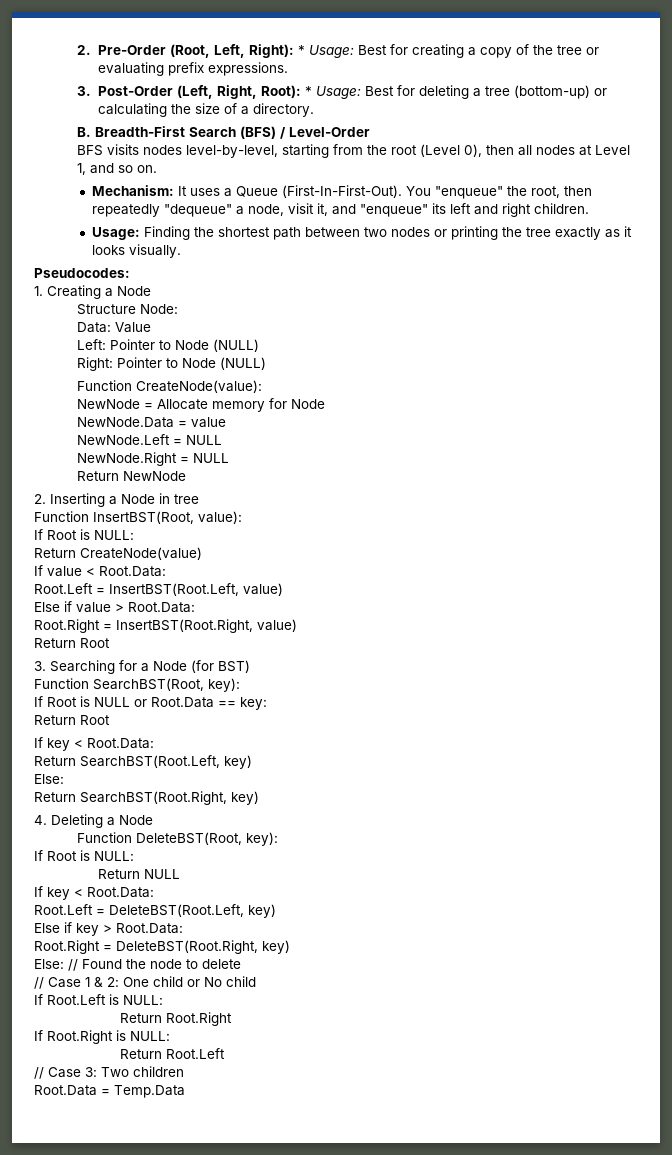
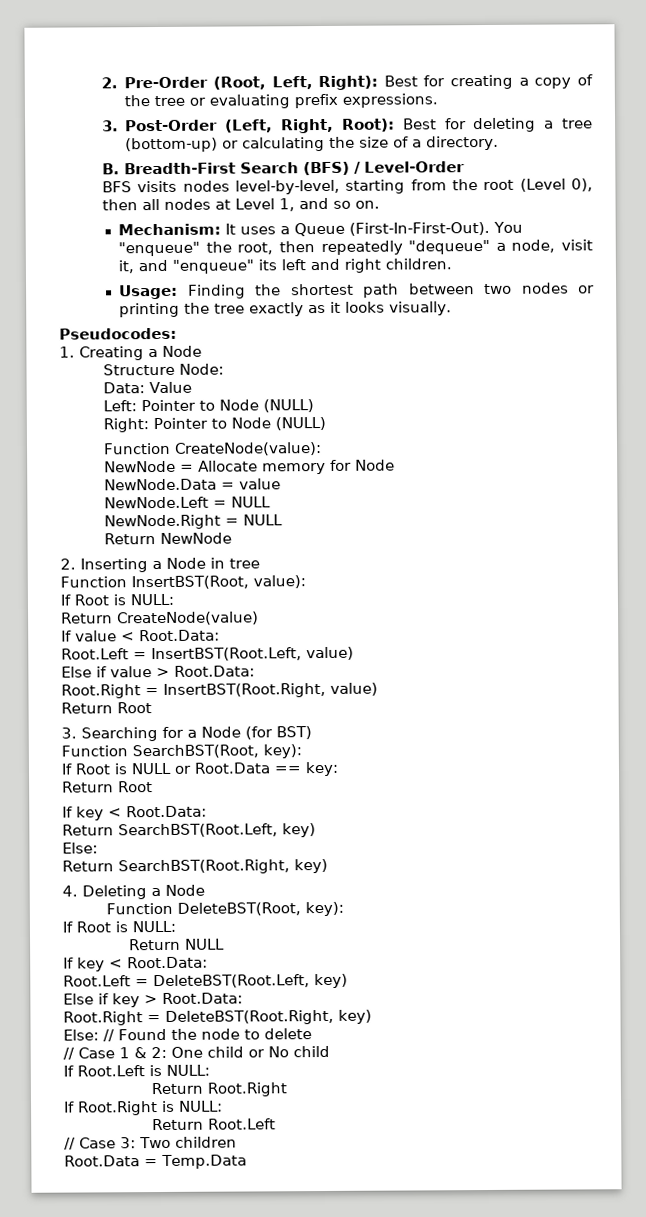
[298,45,355,58] * Usage: -> (379, 83) none
[305,86,362,99] * Usage: -> (395, 125) none

